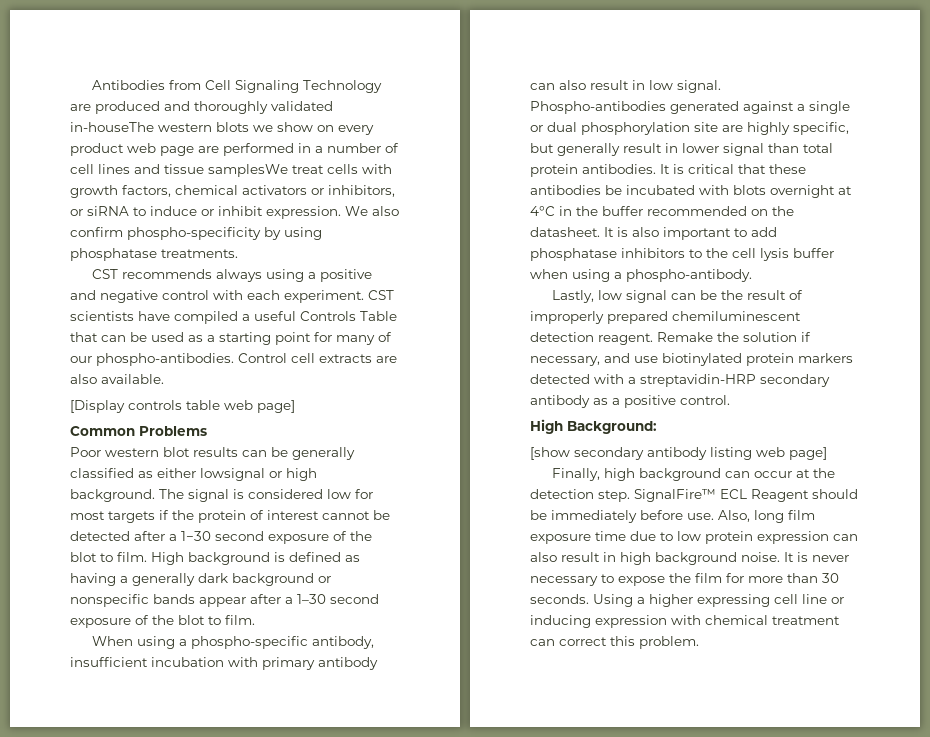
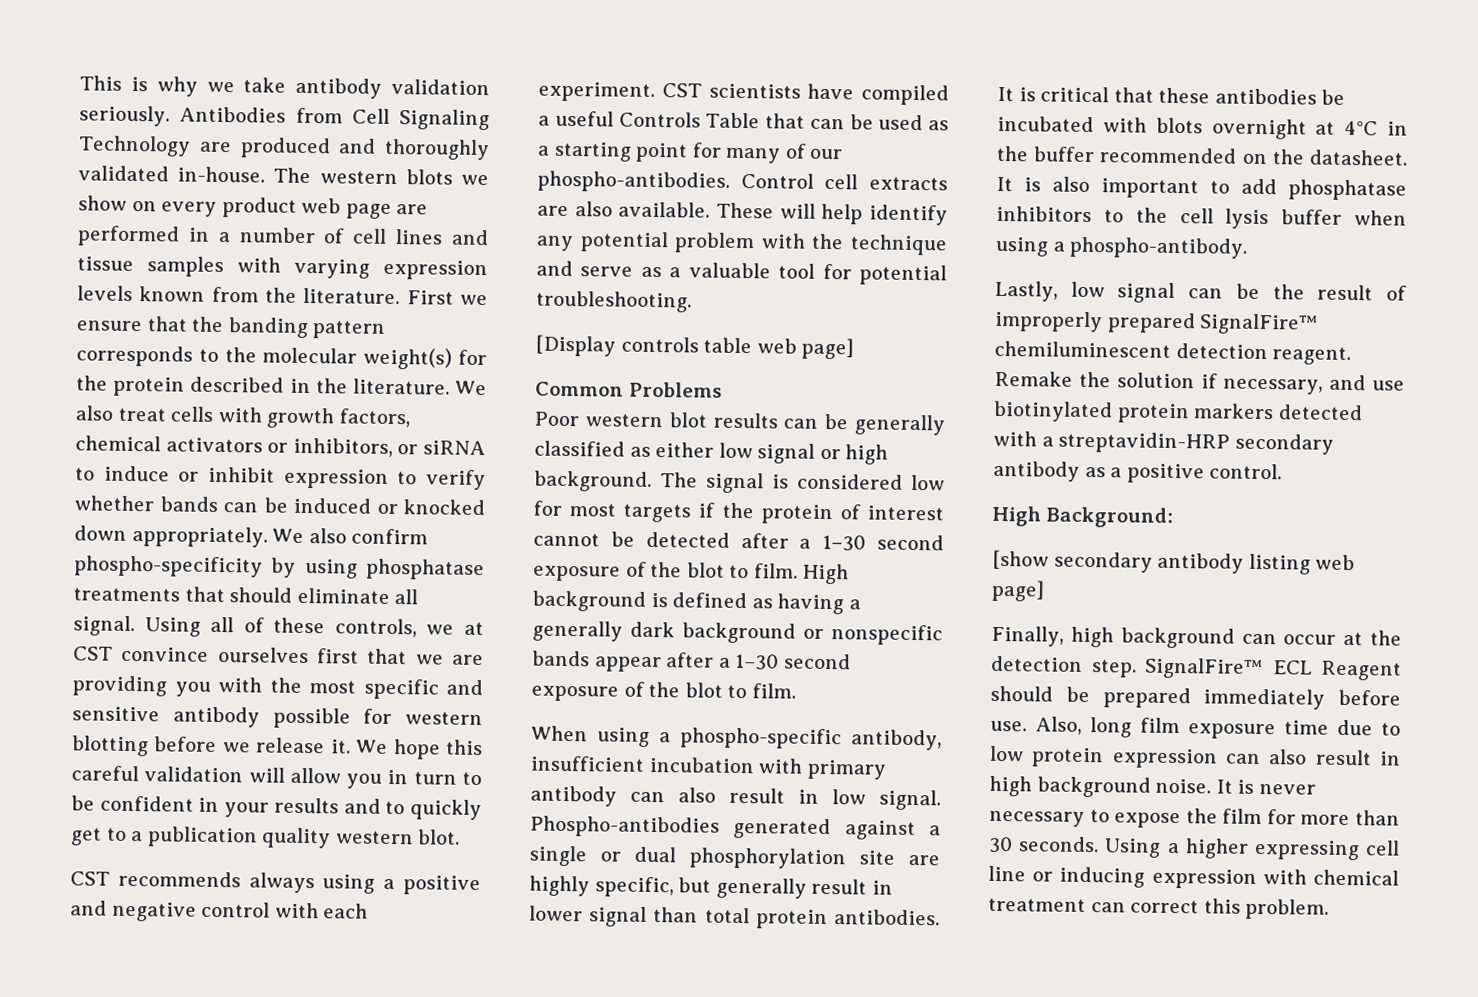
(91, 85) none -> [79,75,491,99] [79,105,170,127] This is why we take antibody validation seriously.
[70,122,154,132] in-houseThe -> [177,166,312,184] in-house. The
[208,164,288,177] samplesWe -> [147,256,488,281] [77,285,488,306] [76,316,387,339] [76,345,488,370] [76,375,488,397] [75,405,114,421] samples with varying expression levels known from the literature. First we ensure that the banding pattern corresponds to the molecular weight(s) for the protein described in the literature. We also
[266,206,341,219] expression. -> [283,468,487,491] [74,495,485,516] [74,525,268,548] expression to verify whether bands can be induced or knocked down appropriately.
[161,249,238,258] treatments. -> [73,586,419,605] [73,615,484,638] [73,646,484,666] [72,675,483,700] [72,706,483,729] [71,735,483,760] [71,765,482,789] [71,795,483,821] [70,826,461,849] treatments that should eliminate all signal. Using all of these controls, we at CST convince ourselves first that we are providing you with the most specific and sensitive antibody possible for western blotting before we release it. We hope this careful validation will allow you in turn to be confident in your results and to quickly get to a publication quality western blot.
(164, 379) none -> [716,202,948,226] [536,231,949,256] [536,260,947,286] [536,290,692,313] These will help identify any potential problem with the technique and serve as a valuable tool for potential troubleshooting.
[200,468,265,481] lowsignal -> [718,442,816,464] low signal
(668, 317) none -> [1199,313,1320,335] SignalFire™
(547, 515) none -> [1102,687,1191,709] prepared

